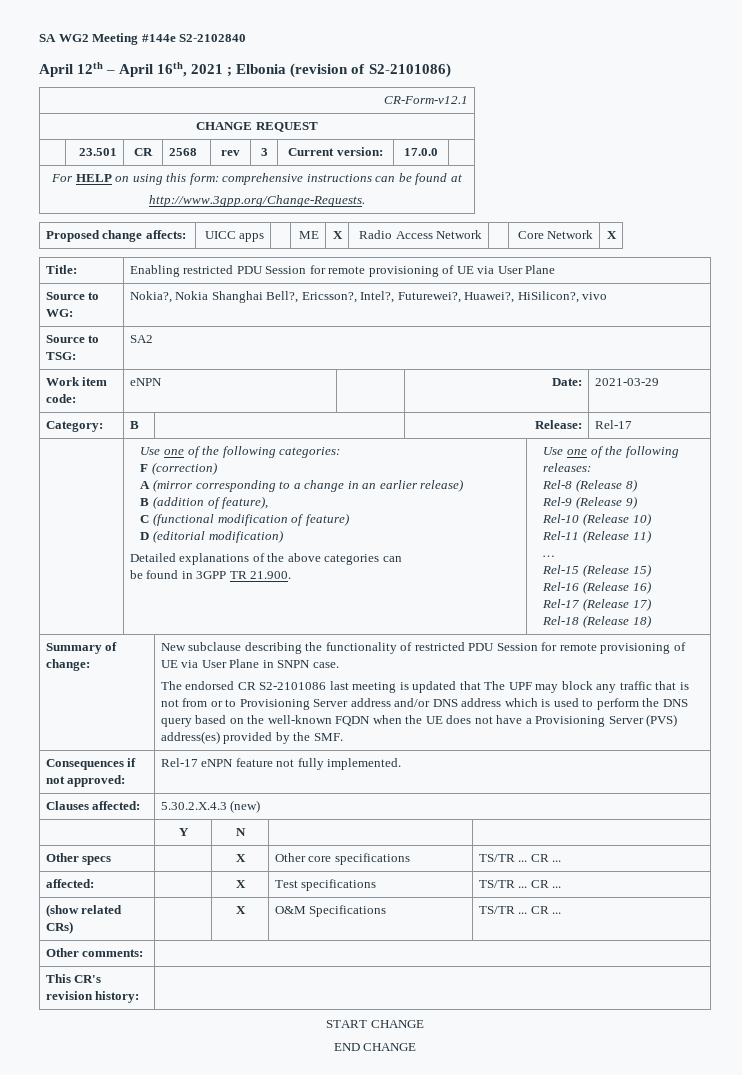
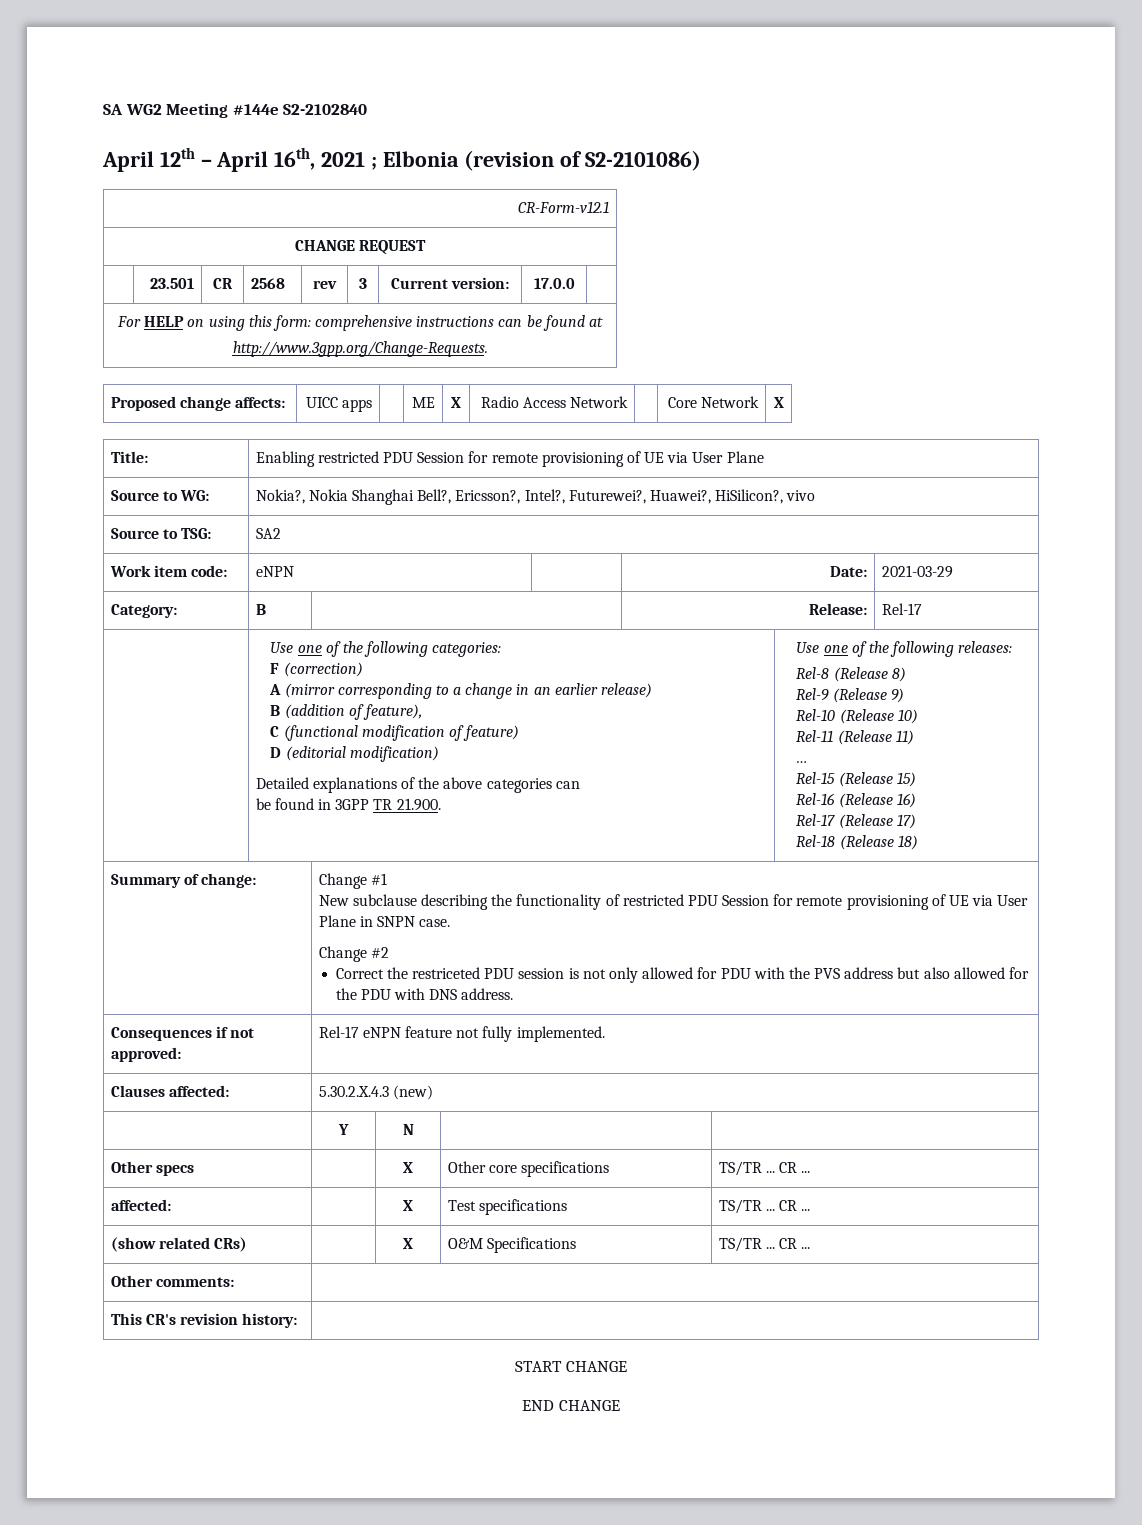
(90, 665) none -> [318,873,387,889] Change #1 //
[160,681,689,693] [160,698,688,710] [160,714,678,727] [160,731,343,744] The endorsed CR S2-2101086 last meeting is updated that The UPF may block any traffic that is not from or to Provisioning Server address and/or DNS address which is used to perform the DNS query based on the well-known FQDN when the UE does not have a Provisioning Server (PVS) address(es) provided by the SMF. -> [318,946,389,962] [335,967,1030,983] [335,988,514,1000] Change #2 // Correct the restriceted PDU session is not only allowed for PDU with the PVS address but also allowed for the PDU with DNS address.

